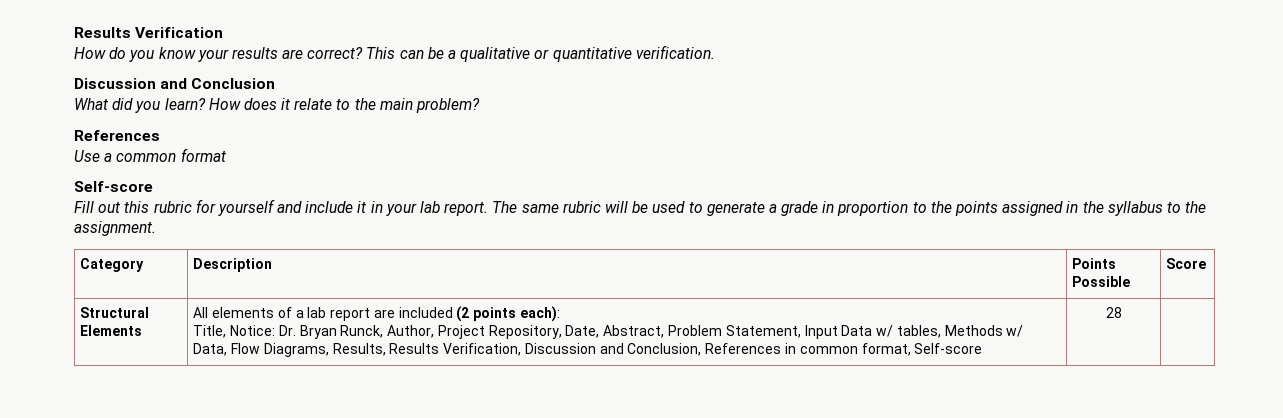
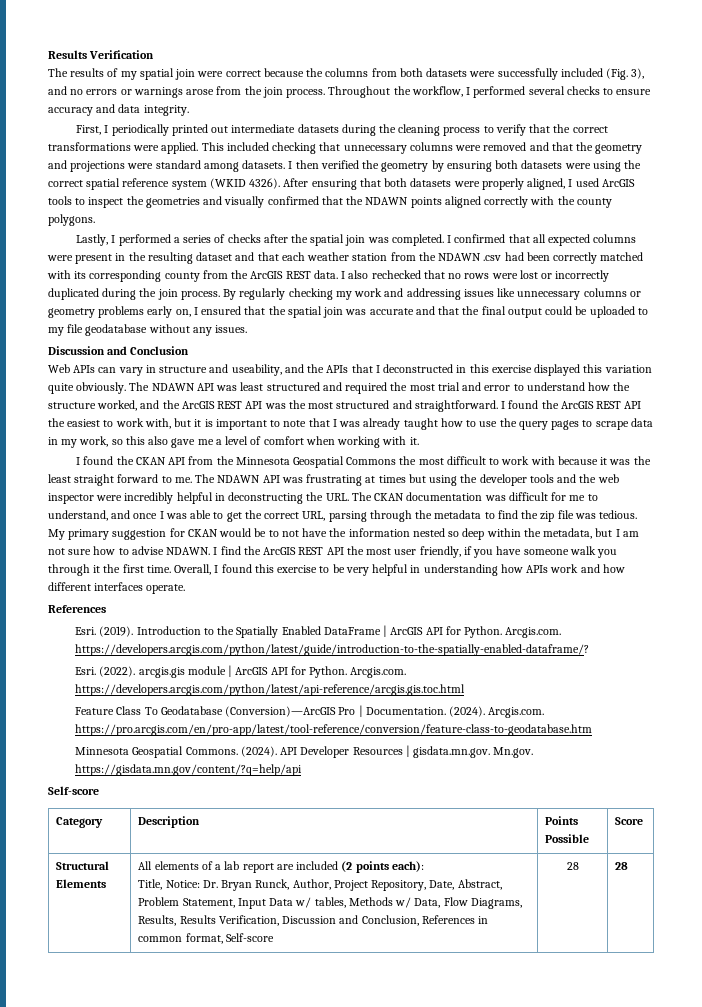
[74,45,715,62] [74,78,276,89] [74,98,481,113] [74,130,160,141] [74,148,226,162] [74,181,153,192] [74,199,1207,216] [74,221,156,236] How do you know your results are correct? This can be a qualitative or quantitative verification. // Discussion and Conclusion // What did you learn? How does it relate to the main problem? // References // Use a common format // Self-score // Fill out this rubric for yourself and include it in your lab report. The same rubric will be used to generate a grade in proportion to the points assigned in the syllabus to the assignment. -> [48,68,645,80] [48,86,652,98] [48,104,189,116] [76,124,608,136] [48,142,643,154] [48,160,642,172] [48,178,635,190] [48,196,612,208] [48,214,95,226] [76,234,637,246] [47,252,644,264] [47,270,610,282] [48,288,641,300] [48,306,648,318] [48,324,248,336] [48,346,190,355] [48,364,652,376] [48,382,631,394] [48,400,642,412] [48,418,653,430] [48,436,419,448] [76,456,651,468] [48,474,619,486] [48,492,598,504] [48,510,638,522] [48,528,639,540] [48,546,618,558] [48,564,625,576] [48,582,186,594] [48,605,106,613] [75,625,562,638] [75,644,590,656] [75,665,407,678] [75,684,466,696] [75,705,545,718] [75,724,593,736] [75,745,534,758] [75,764,303,776] [48,786,99,795] The results of my spatial join were correct because the columns from both datasets were successfully included (Fig. 3), and no errors or warnings arose from the join process. Throughout the workflow, I performed several checks to ensure accuracy and data integrity. // First, I periodically printed out intermediate datasets during the cleaning process to verify that the correct transformations were applied. This included checking that unnecessary columns were removed and that the geometry and projections were standard among datasets. I then verified the geometry by ensuring both datasets were using the correct spatial reference system (WKID 4326). After ensuring that both datasets were properly aligned, I used ArcGIS tools to inspect the geometries and visually confirmed that the NDAWN points aligned correctly with the county polygons. // Lastly, I performed a series of checks after the spatial join was completed. I confirmed that all expected columns were present in the resulting dataset and that each weather station from the NDAWN .csv had been correctly matched with its corresponding county from the ArcGIS REST data. I also rechecked that no rows were lost or incorrectly duplicated during the join process. By regularly checking my work and addressing issues like unnecessary columns or geometry problems early on, I ensured that the spatial join was accurate and that the final output could be uploaded to my file geodatabase without any issues. // Discussion and Conclusion // Web APIs can vary in structure and useability, and the APIs that I deconstructed in this exercise displayed this variation quite obviously. The NDAWN API was least structured and required the most trial and error to understand how the structure worked, and the ArcGIS REST API was the most structured and straightforward. I found the ArcGIS REST API the easiest to work with, but it is important to note that I was already taught how to use the query pages to scrape data in my work, so this also gave me a level of comfort when working with it. // I found the CKAN API from the Minnesota Geospatial Commons the most difficult to work with because it was the least straight forward to me. The NDAWN API was frustrating at times but using the developer tools and the web inspector were incredibly helpful in deconstructing the URL. The CKAN documentation was difficult for me to understand, and once I was able to get the correct URL, parsing through the metadata to find the zip file was tedious. My primary suggestion for CKAN would be to not have the information nested so deep within the metadata, but I am not sure how to advise NDAWN. I find the ArcGIS REST API the most user friendly, if you have someone walk you through it the first time. Overall, I found this exercise to be very helpful in understanding how APIs work and how different interfaces operate. // References // Esri. (2019). Introduction to the Spatially Enabled DataFrame | ArcGIS API for Python. Arcgis.com. https://developers.arcgis.com/python/latest/guide/introduction-to-the-spatially-enabled-dataframe/? // Esri. (2022). arcgis.gis module | ArcGIS API for Python. Arcgis.com. https://developers.arcgis.com/python/latest/api-reference/arcgis.gis.toc.html // Feature Class To Geodatabase (Conversion)—ArcGIS Pro | Documentation. (2024). Arcgis.com. https://pro.arcgis.com/en/pro-app/latest/tool-reference/conversion/feature-class-to-geodatabase.htm // Minnesota Geospatial Commons. (2024). API Developer Resources | gisdata.mn.gov. Mn.gov. https://gisdata.mn.gov/content/?q=help/api // Self-score
(1122, 312) none -> [615,862,629,870] 28

